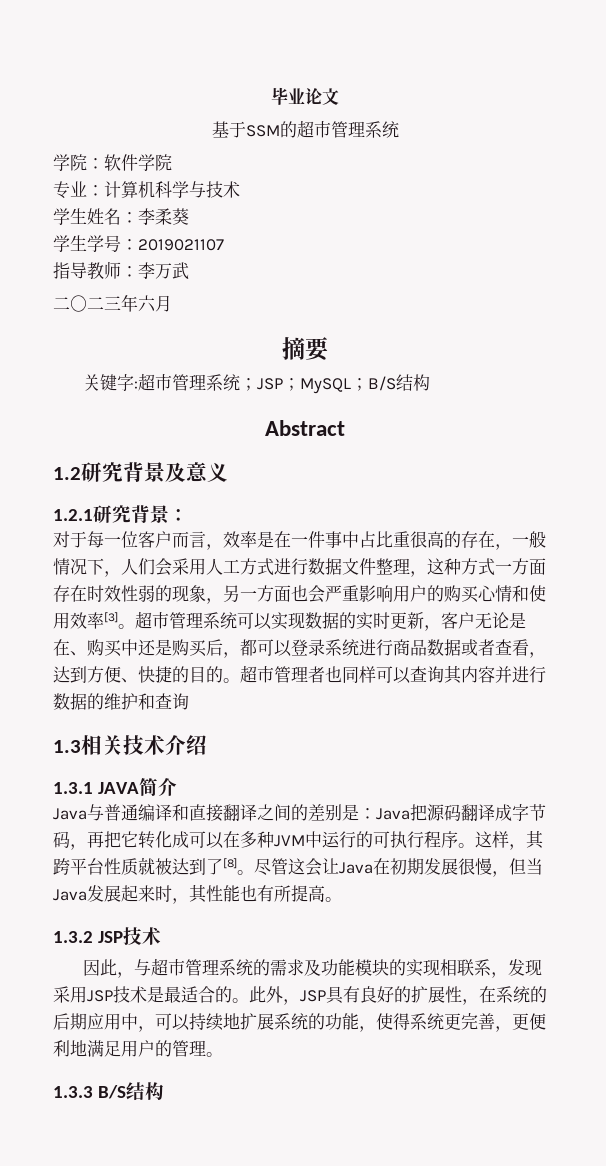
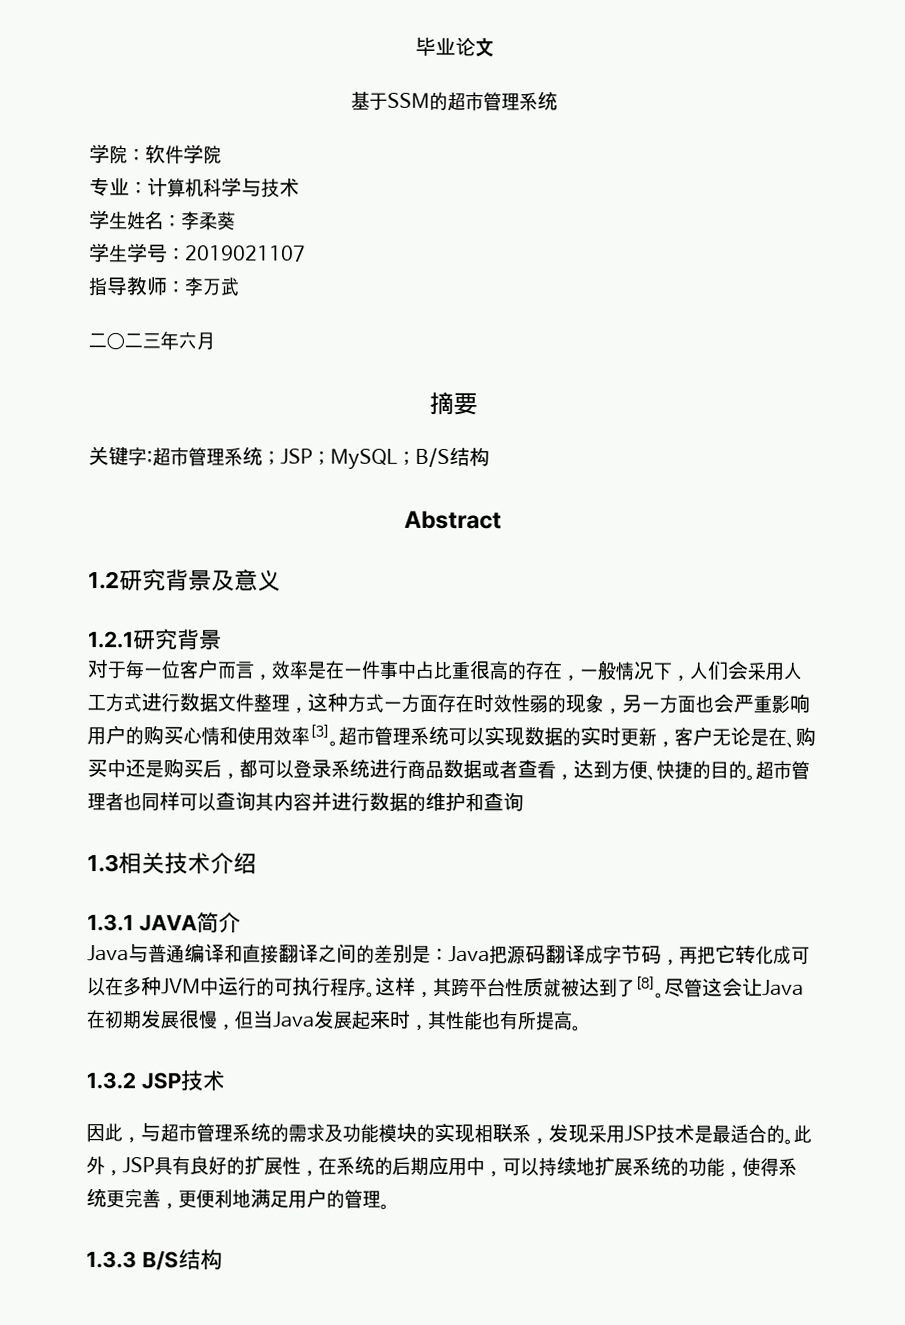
[169,509,188,521] ： -> (222, 639) none

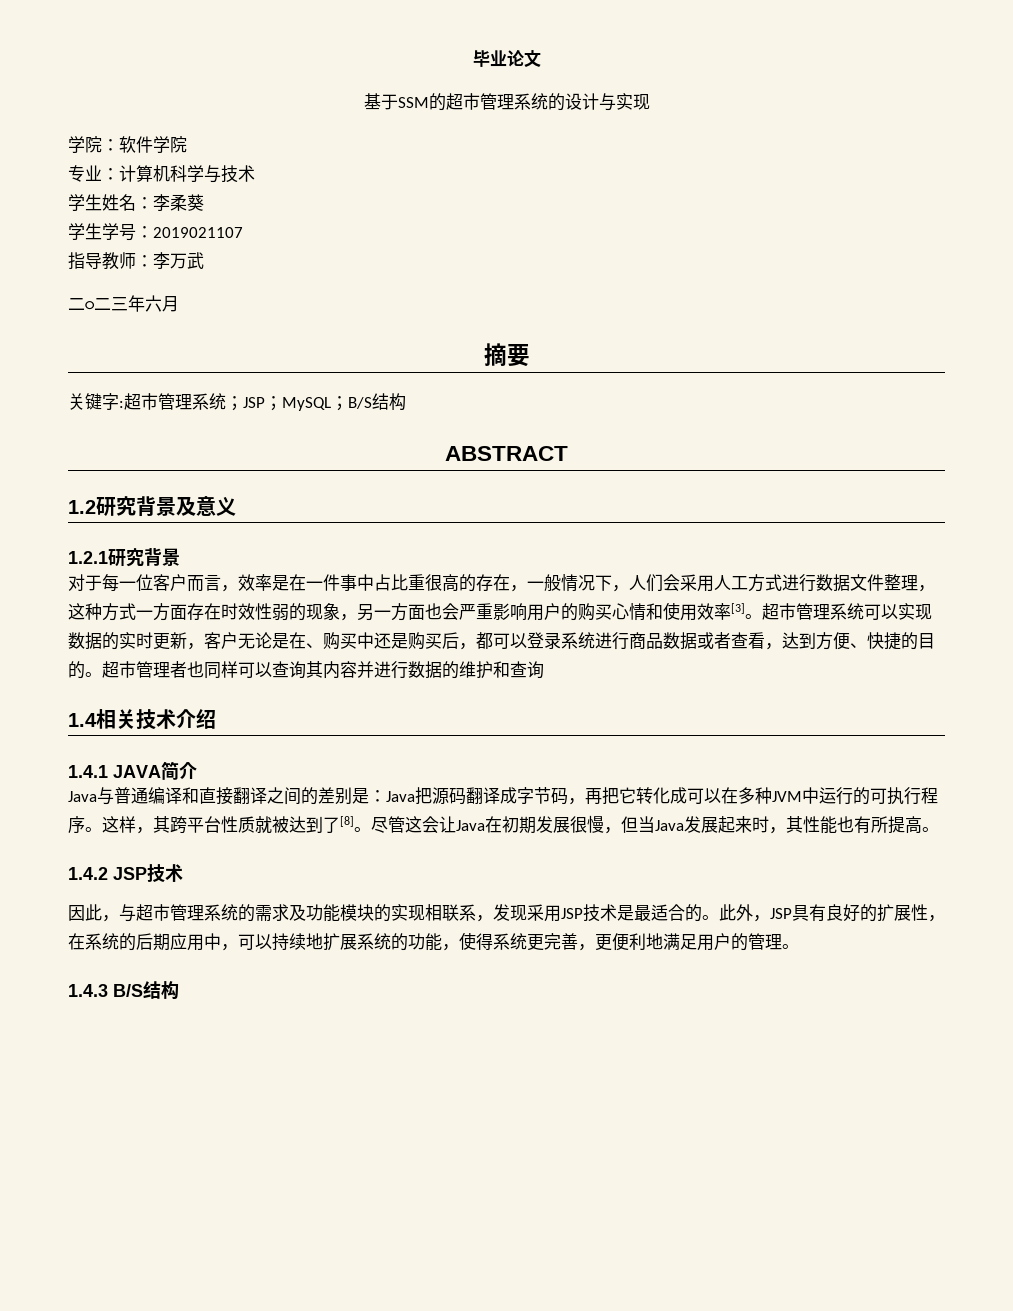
(558, 101) none -> [547,93,650,111] 的设计与实现
[404,510,502,530] Abstract -> [445,446,568,461] ABSTRACT
[87,854,119,873] 1.3 -> [68,713,97,727] 1.4
[87,914,134,932] 1.3.1 -> [68,765,108,778] 1.4.1
[86,1072,136,1090] 1.3.2 -> [68,867,108,880] 1.4.2
[86,1251,137,1269] 1.3.3 -> [68,984,108,997] 1.4.3

